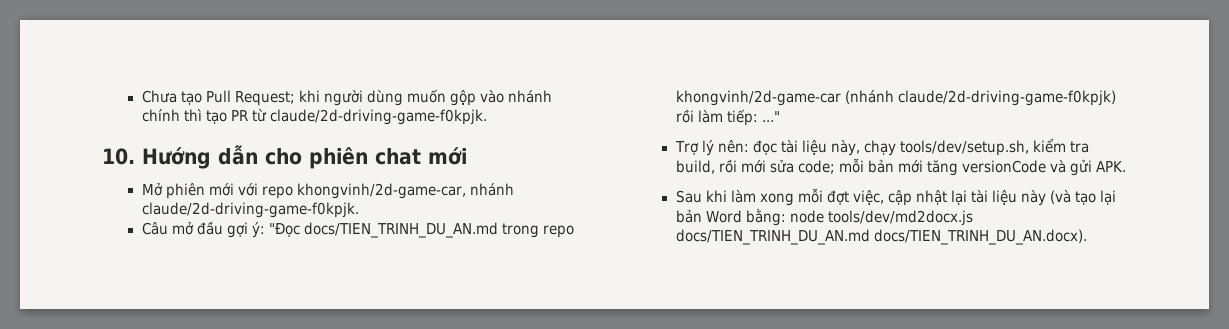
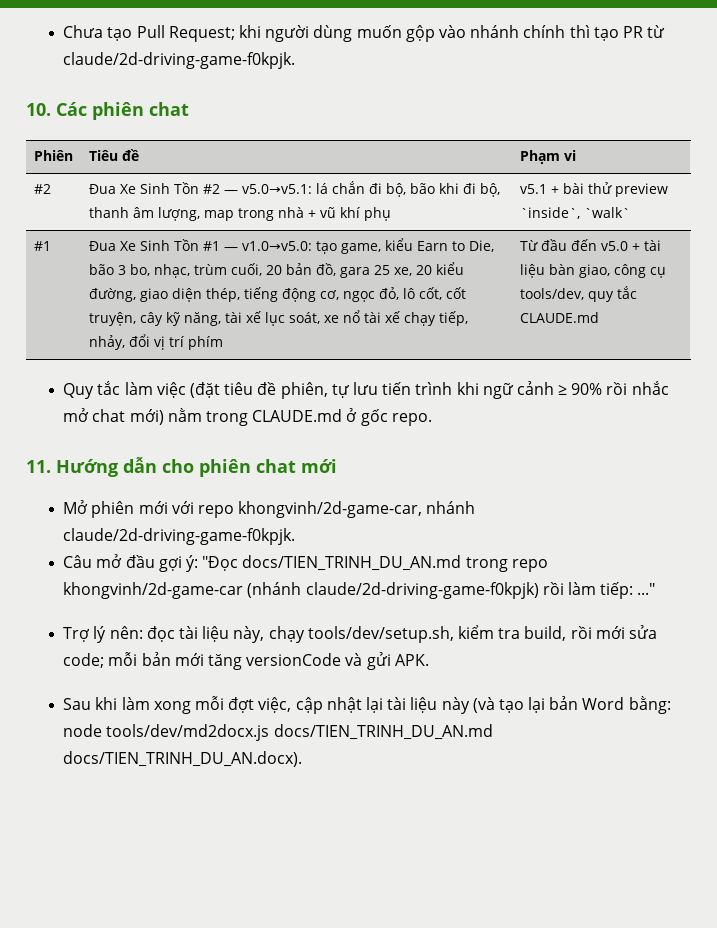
(135, 156) none -> [56,102,189,120] [33,150,73,161] [88,149,139,161] [519,150,576,165] [33,184,51,194] [88,181,500,197] [88,207,391,221] [519,182,668,197] [519,207,630,219] [33,241,51,251] [88,238,494,254] [88,262,464,278] [88,287,466,302] [88,310,468,326] [88,334,223,350] [519,239,661,251] [519,264,666,278] [519,286,637,302] [519,312,599,323] [63,381,669,399] [63,408,432,426] [26,460,51,473] Các phiên chat // Phiên | Tiêu đề | Phạm vi // #2 | Đua Xe Sinh Tồn #2 — v5.0→v5.1: lá chắn đi bộ, bão khi đi bộ, thanh âm lượng, map trong nhà + vũ khí phụ | v5.1 + bài thử preview `inside`, `walk` // #1 | Đua Xe Sinh Tồn #1 — v1.0→v5.0: tạo game, kiểu Earn to Die, bão 3 bo, nhạc, trùm cuối, 20 bản đồ, gara 25 xe, 20 kiểu đường, giao diện thép, tiếng động cơ, ngọc đỏ, lô cốt, cốt truyện, cây kỹ năng, tài xế lục soát, xe nổ tài xế chạy tiếp, nhảy, đổi vị trí phím | Từ đầu đến v5.0 + tài liệu bàn giao, công cụ tools/dev, quy tắc CLAUDE.md // Quy tắc làm việc (đặt tiêu đề phiên, tự lưu tiến trình khi ngữ cảnh ≥ 90% rồi nhắc mở chat mới) nằm trong CLAUDE.md ở gốc repo. // 11.

